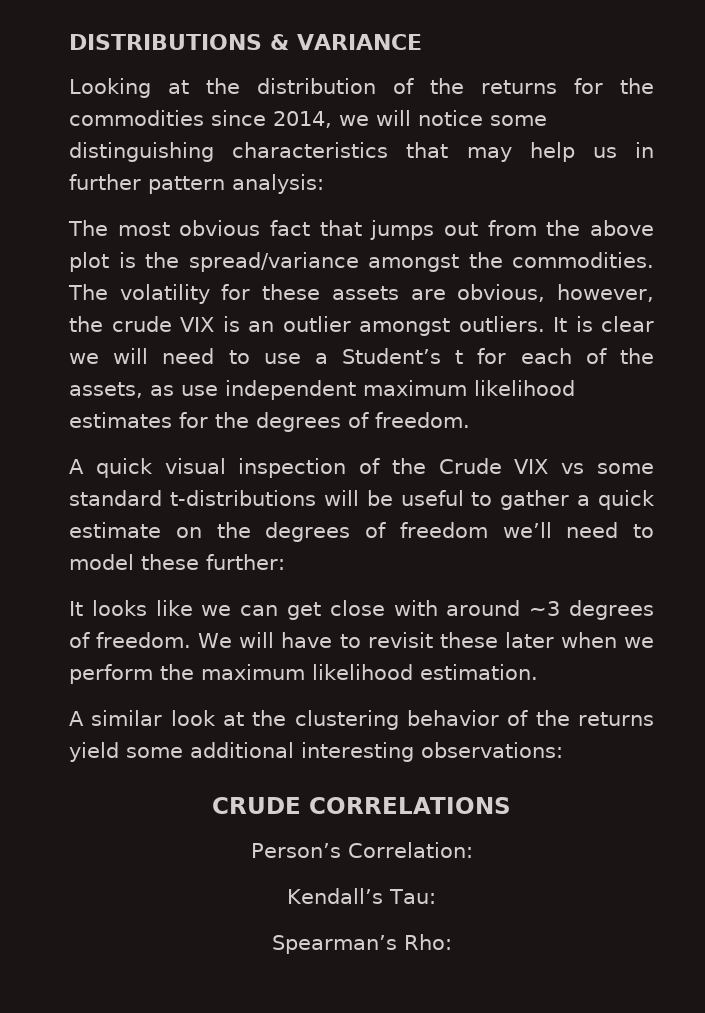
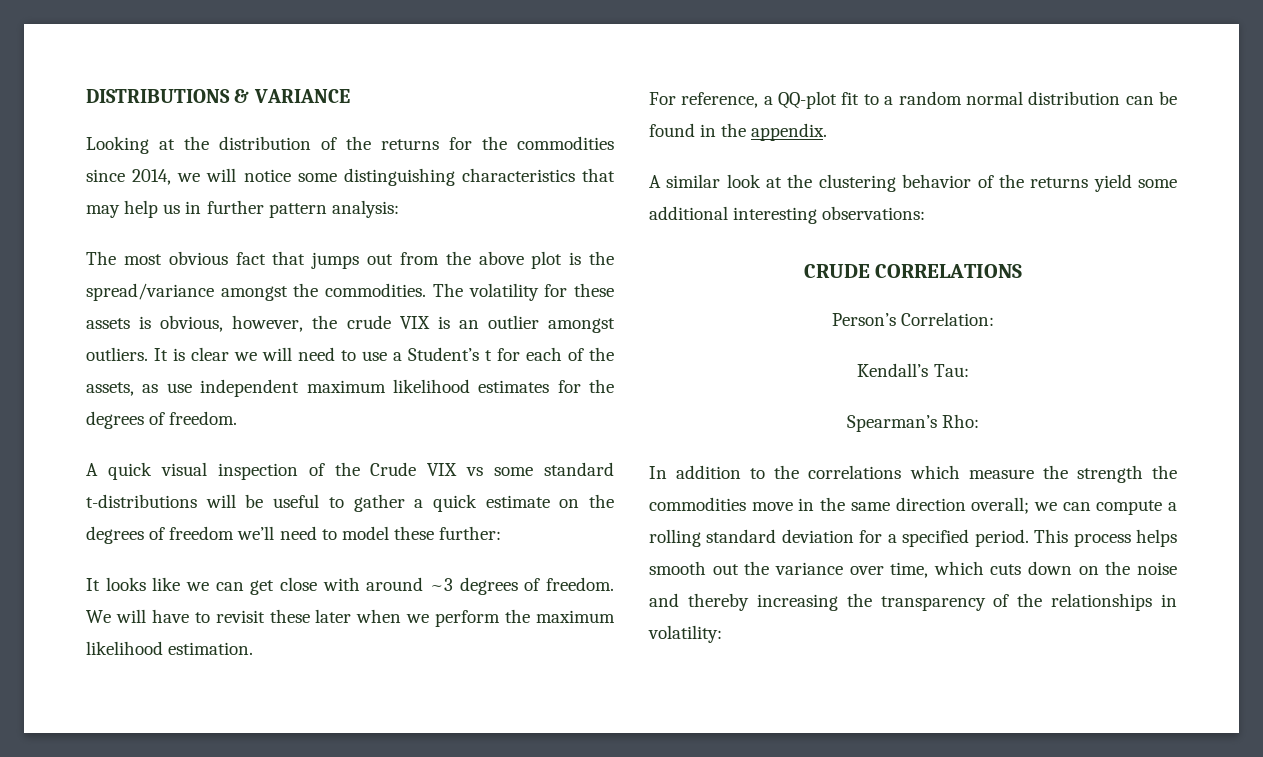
[410,289,446,300] are -> [139,316,152,329] is
(538, 672) none -> [649,91,1177,109] [649,123,828,141] // For reference, a QQ-plot fit to a random normal distribution can be found in the appendix.
(452, 942) none -> [649,465,1177,483] [649,497,1177,515] [649,529,1177,547] [649,561,1177,578] [649,593,1177,611] [648,625,722,643] // In addition to the correlations which measure the strength the commodities move in the same direction overall; we can compute a rolling standard deviation for a specified period. This process helps smooth out the variance over time, which cuts down on the noise and thereby increasing the transparency of the relationships in volatility:

